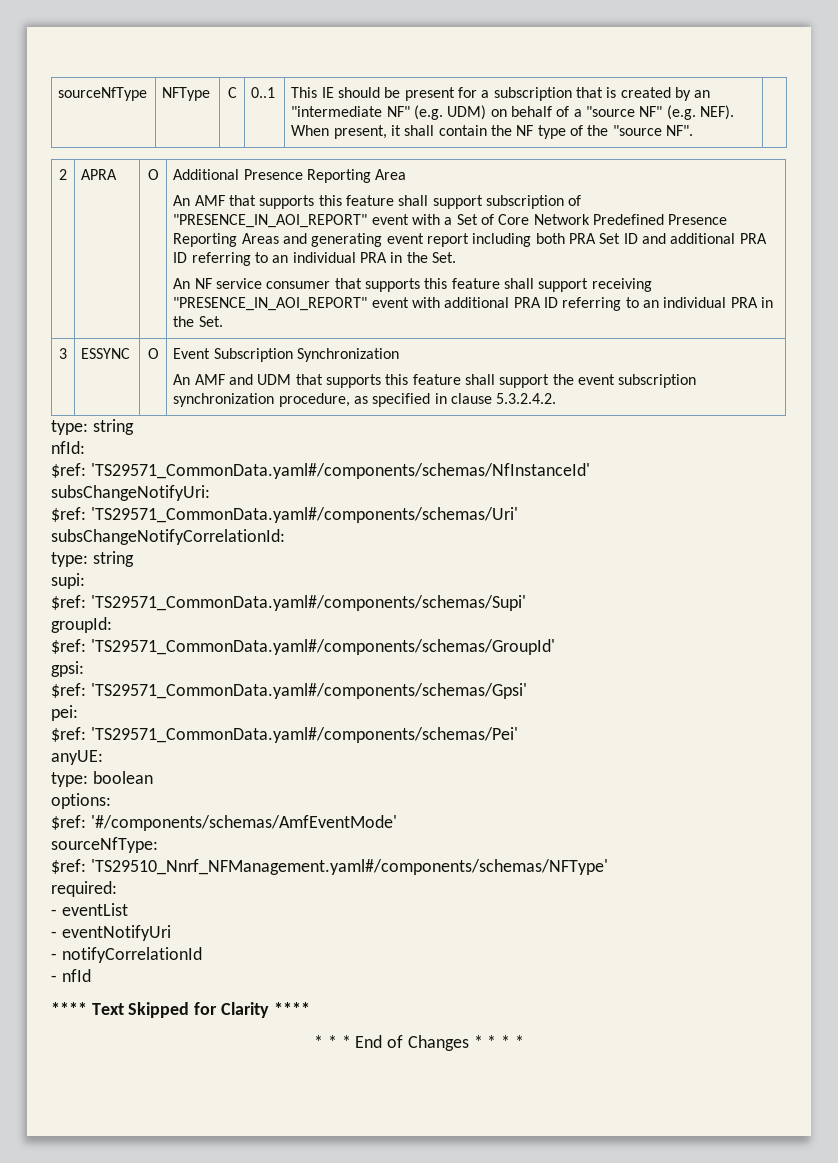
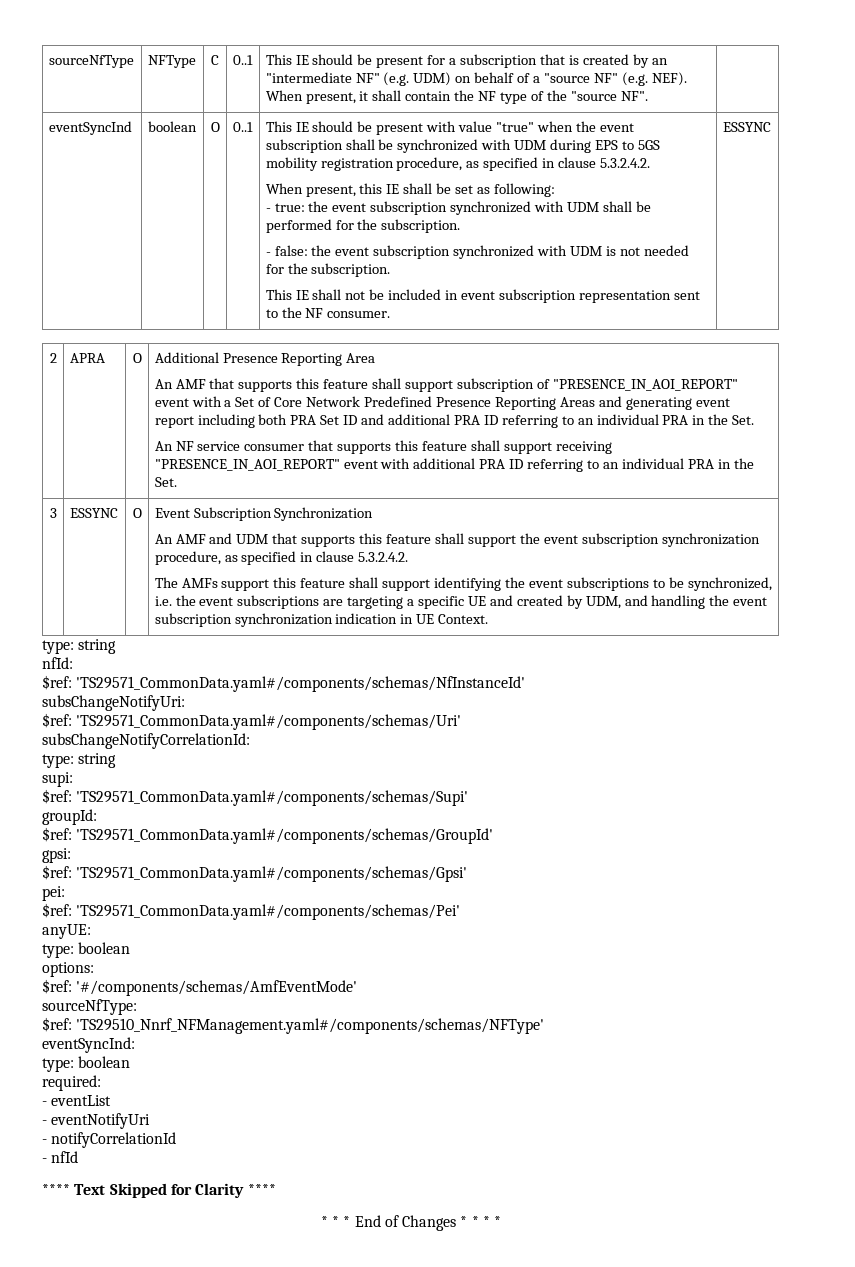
(693, 130) none -> [48,121,132,135] [147,121,197,132] [210,122,220,132] [232,122,253,132] [265,121,634,135] [265,139,660,153] [265,157,651,171] [265,183,555,197] [265,201,651,215] [265,219,461,233] [265,245,689,259] [265,263,391,277] [265,289,700,303] [265,307,391,318] [722,122,771,132] // eventSyncInd | boolean | O | 0..1 | This IE should be present with value "true" when the event subscription shall be synchronized with UDM during EPS to 5GS mobility registration procedure, as specified in clause 5.3.2.4.2. // When present, this IE shall be set as following: // - true: the event subscription synchronized with UDM shall be performed for the subscription. // - false: the event subscription synchronized with UDM is not needed for the subscription. // This IE shall not be included in event subscription representation sent to the NF consumer. | ESSYNC
(557, 398) none -> [154,577,772,591] [154,595,768,609] [154,613,489,627] // The AMFs support this feature shall support identifying the event subscriptions to be synchronized, i.e. the event subscriptions are targeting a specific UE and created by UDM, and handling the event subscription synchronization indication in UE Context.
(608, 867) none -> [42,1037,135,1053] [42,1056,131,1072] // eventSyncInd: // type: boolean

